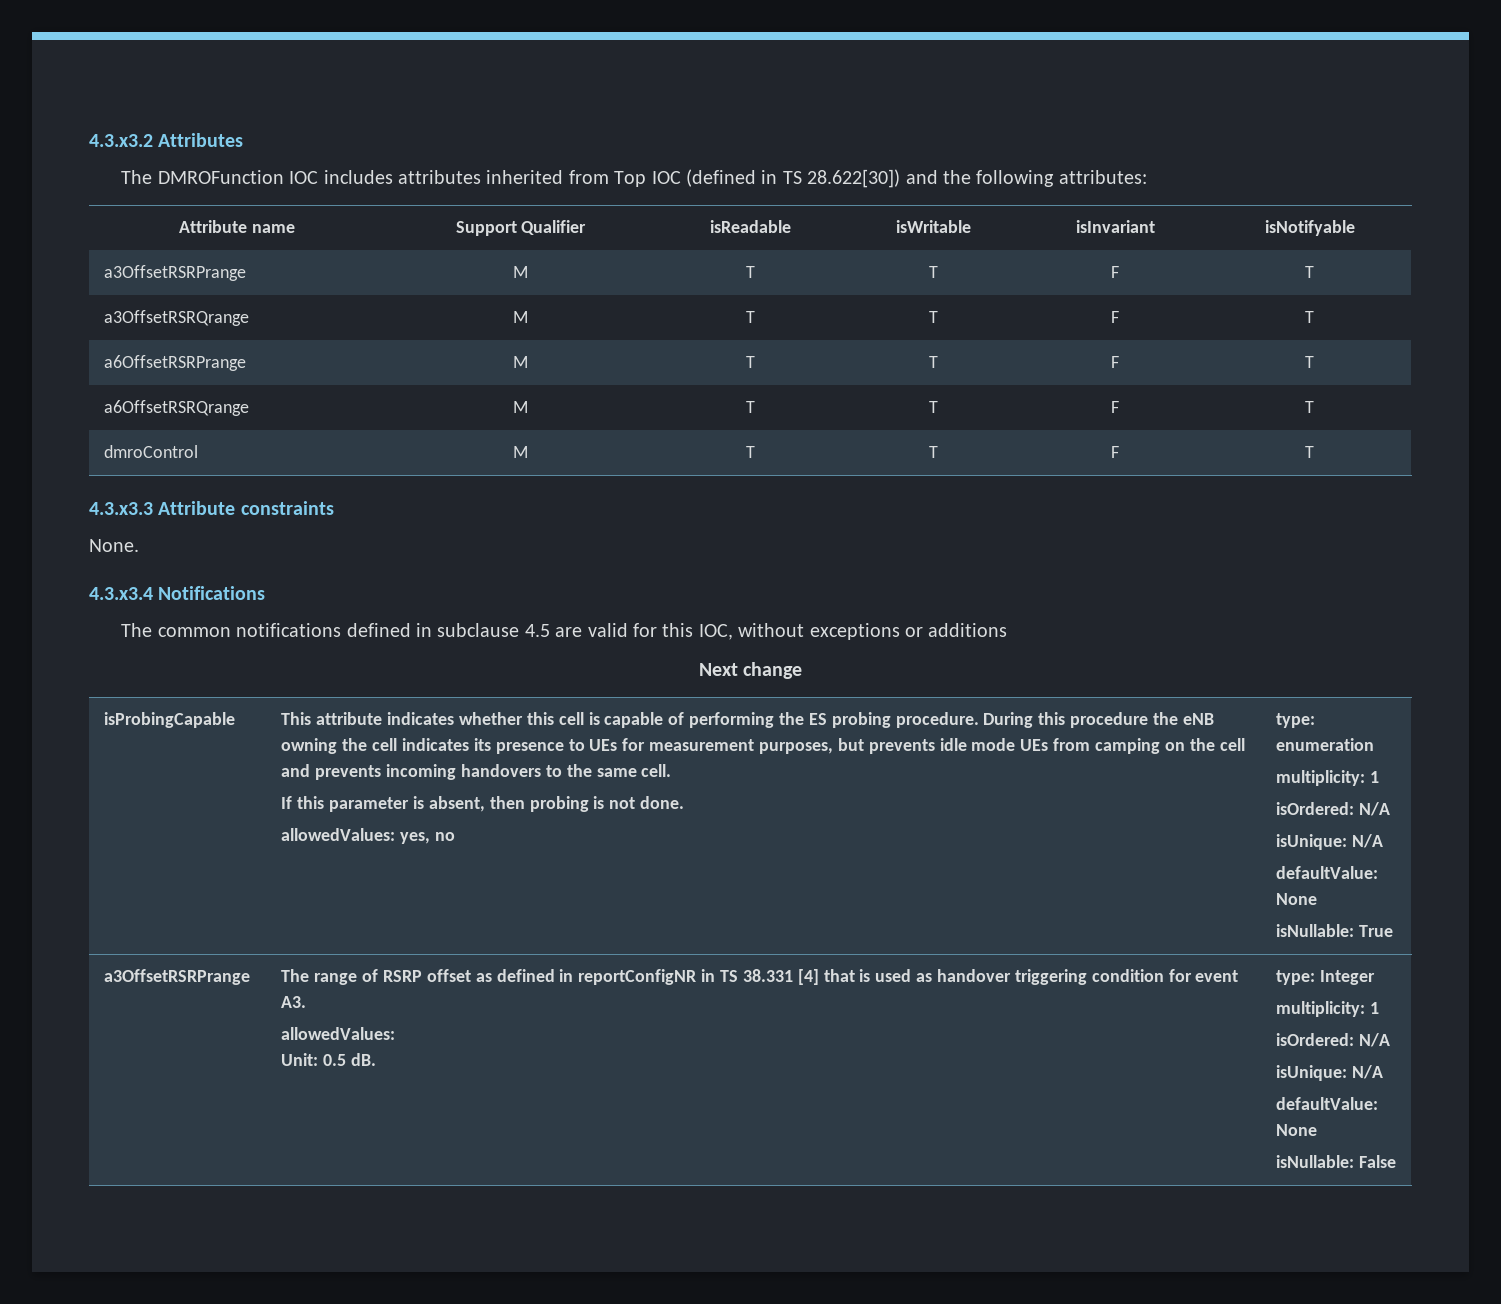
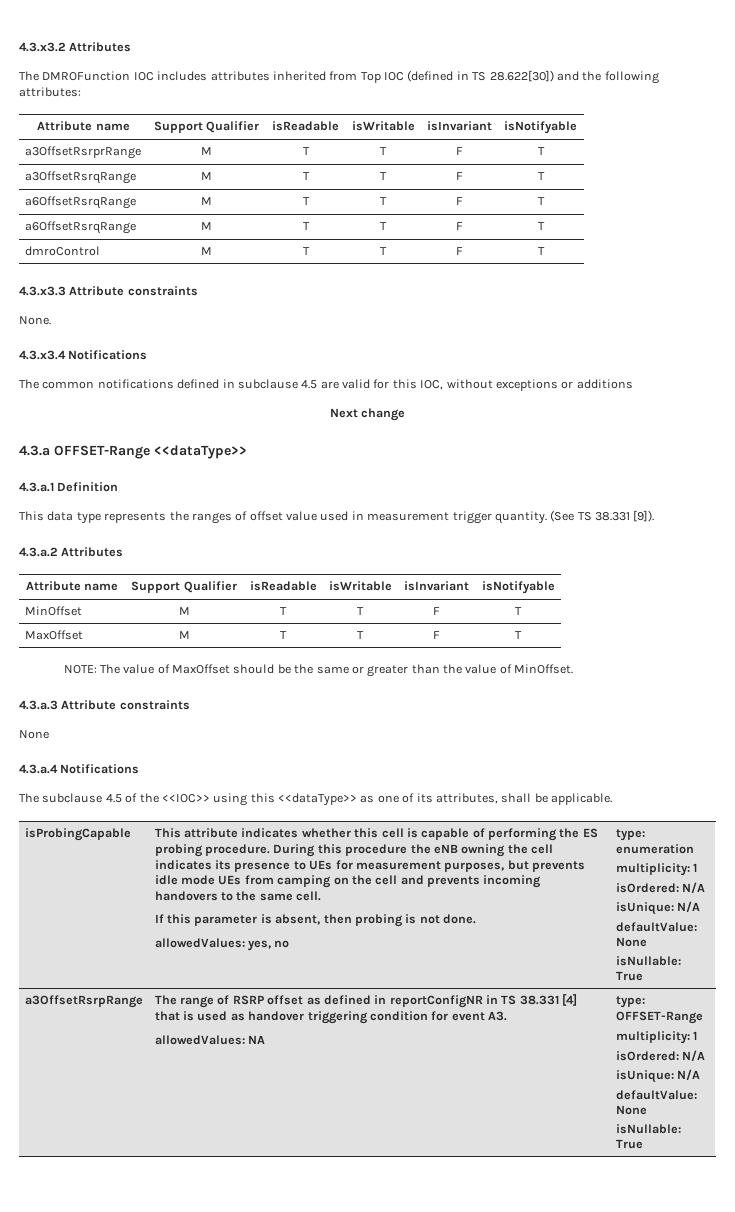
[104,265,247,281] [513,266,528,278] [746,266,755,278] [929,266,938,278] [1111,266,1119,278] [1305,266,1314,278] [104,310,250,326] [513,311,528,323] [746,311,755,323] [929,311,938,323] [1111,311,1119,323] [1305,311,1314,323] [104,355,247,371] [513,356,528,368] [746,356,755,368] [929,356,938,368] [1111,356,1119,368] [1305,356,1314,368] [104,400,250,416] a3OffsetRSRPrange | M | T | T | F | T // a3OffsetRSRQrange | M | T | T | F | T // a6OffsetRSRPrange | M | T | T | F | T // a6OffsetRSRQrange -> [24,146,141,159] [201,147,212,155] [302,147,310,155] [380,147,387,155] [455,147,463,155] [537,147,545,155] [24,171,136,184] [201,172,212,180] [302,172,310,180] [380,172,387,180] [455,172,463,180] [537,172,545,180] [24,196,136,209] [201,197,212,205] [302,197,310,205] [380,197,387,205] [455,197,463,205] [537,197,545,205] [24,221,136,234] a3OffsetRsrprRange | M | T | T | F | T // a3OffsetRsrqRange | M | T | T | F | T // a6OffsetRsrqRange | M | T | T | F | T // a6OffsetRsrqRange
(803, 670) none -> [19,445,247,459] [19,482,119,492] [19,510,655,524] [19,547,124,557] [25,581,119,591] [131,581,237,593] [249,581,317,591] [328,581,392,591] [404,581,469,591] [481,581,555,594] [24,606,82,616] [178,607,190,615] [280,607,287,615] [357,607,364,615] [433,607,440,615] [515,607,522,615] [24,630,83,640] [178,631,190,639] [280,631,287,639] [357,631,364,639] [433,631,440,639] [515,631,522,639] [63,664,574,677] [19,700,190,710] [19,730,49,739] [19,764,140,774] [19,793,612,806] // 4.3.a OFFSET-Range <<dataType>> // 4.3.a.1 Definition // This data type represents the ranges of offset value used in measurement trigger quantity. (See TS 38.331 [9]). // 4.3.a.2 Attributes // Attribute name | Support Qualifier | isReadable | isWritable | isInvariant | isNotifyable // MinOffset | M | T | T | F | T // MaxOffset | M | T | T | F | T // NOTE: The value of MaxOffset should be the same or greater than the value of MinOffset. // 4.3.a.3 Attribute constraints // None // 4.3.a.4 Notifications // The subclause 4.5 of the <<IOC>> using this <<dataType>> as one of its attributes, shall be applicable.
[104,969,251,985] a3OffsetRSRPrange -> [24,995,143,1008] a3OffsetRsrpRange
[281,1053,377,1066] [1276,970,1376,985] [1276,1001,1380,1017] [1276,1033,1391,1047] [1276,1065,1384,1081] [1276,1097,1379,1110] [1276,1124,1318,1136] [1276,1155,1397,1168] // Unit: 0.5 dB. | type: Integer // multiplicity: 1 // isOrdered: N/A // isUnique: N/A // defaultValue: None // isNullable: False -> [248,1035,266,1044] [615,996,645,1008] [615,1011,703,1024] [615,1031,698,1044] [615,1050,706,1062] [615,1069,701,1083] [615,1090,697,1100] [615,1105,647,1115] [615,1124,681,1134] [615,1139,643,1149] NA | type: OFFSET-Range // multiplicity: 1 // isOrdered: N/A // isUnique: N/A // defaultValue: None // isNullable: True

